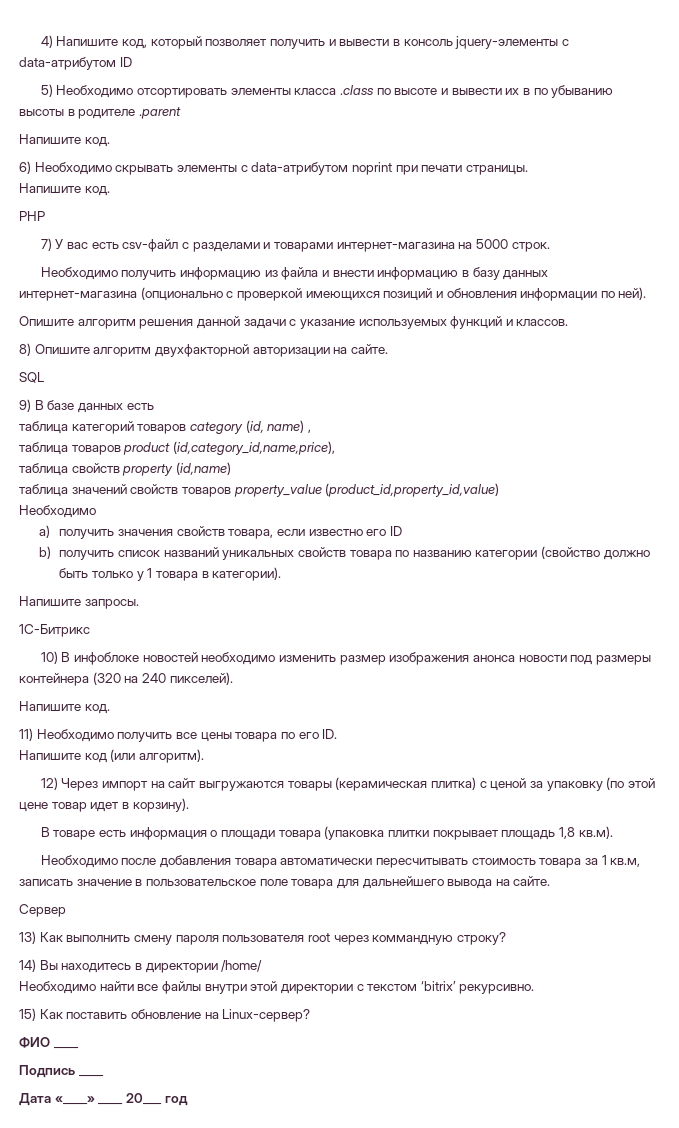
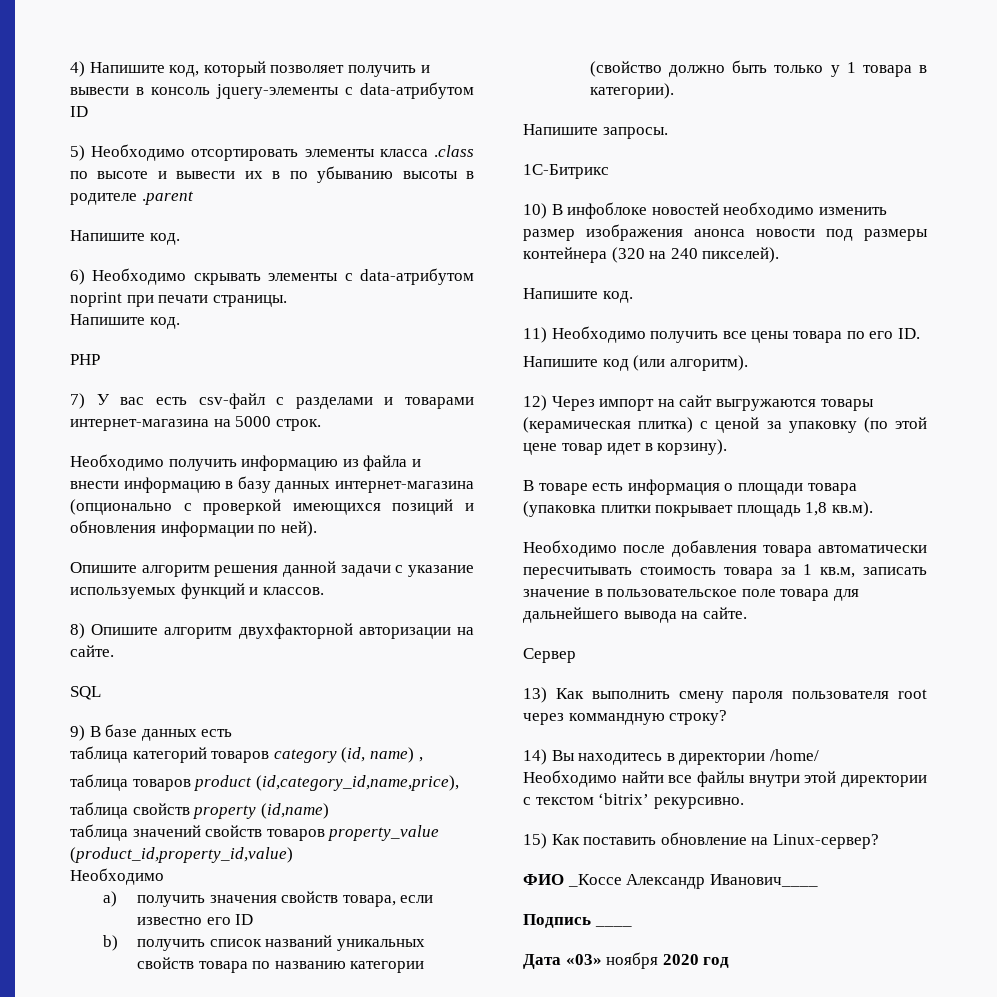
[53,1047,79,1049] ____ -> [567,874,818,889] _Коссе Александр Иванович____
[54,1093,162,1105] «____» ____ 20___ -> [565,952,699,969] «03» ноября 2020

